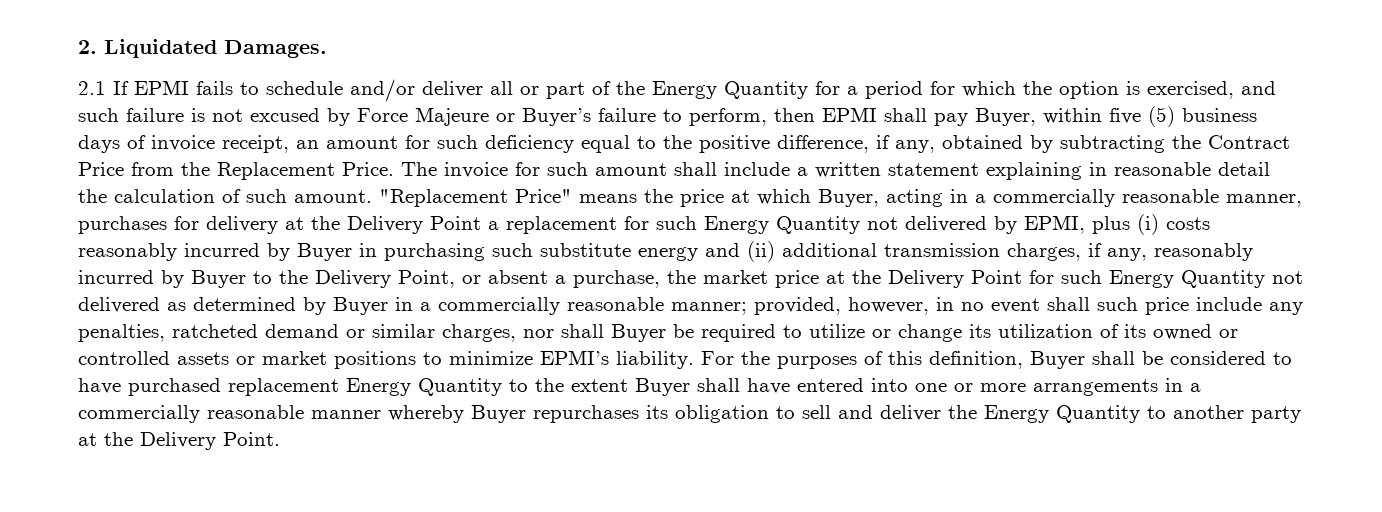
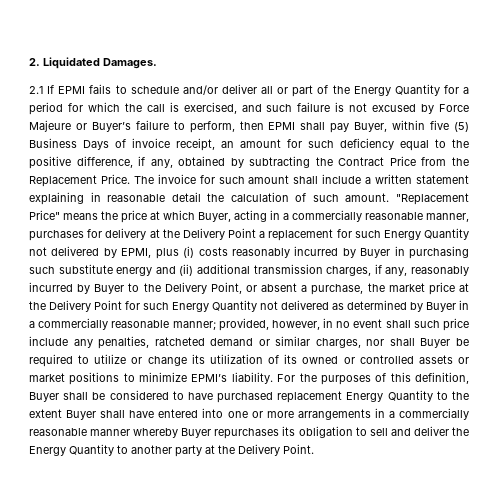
[1059,81,1119,99] option -> [146,104,165,112] call
[1182,108,1257,122] [78,135,120,153] business days -> [29,138,109,150] Business Days

